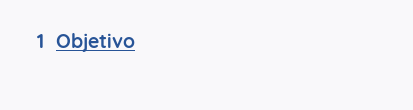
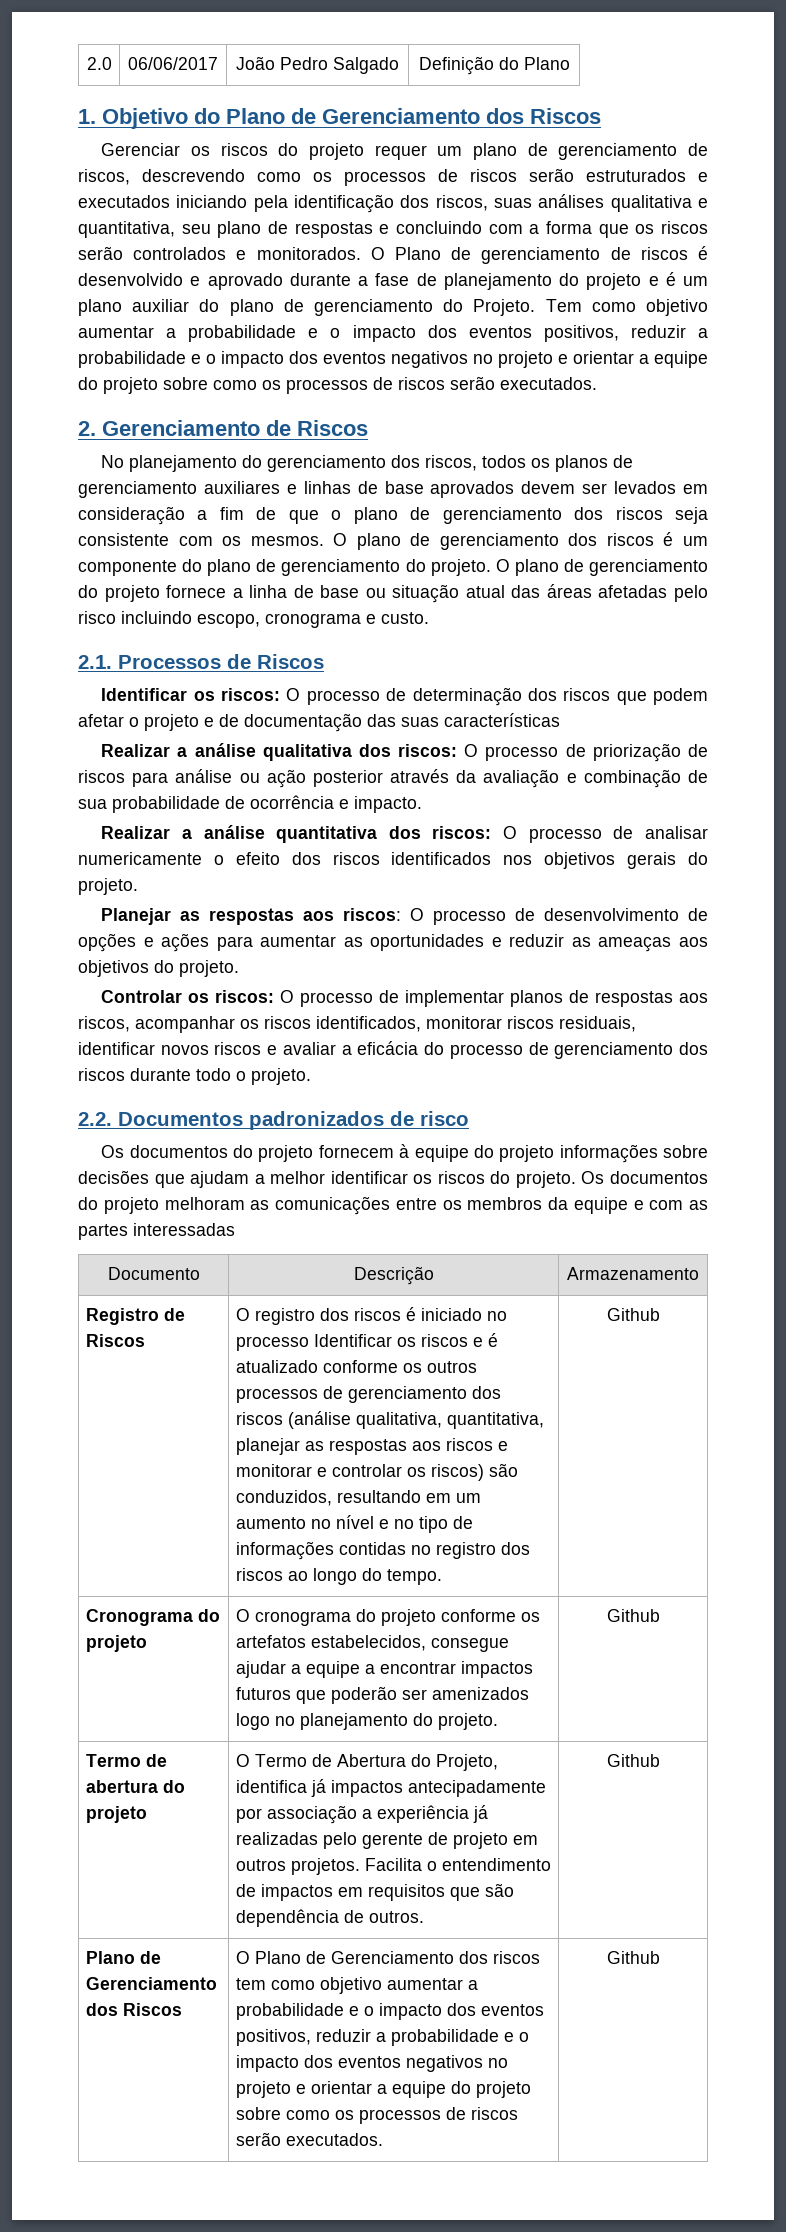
[37,33,135,52] 1 Objetivo -> [86,57,112,70] [128,57,218,70] [236,56,399,74] [418,56,570,75] [78,108,601,129] [101,143,708,160] [78,168,708,186] [78,194,708,213] [78,221,708,238] [78,246,708,264] [78,272,708,290] [78,299,708,316] [78,325,709,342] [78,351,708,368] [78,376,597,394] [78,420,368,436] [101,455,634,472] [78,481,708,498] [78,506,708,525] [78,532,708,550] [78,559,709,576] [78,584,709,603] [78,611,429,628] [78,654,324,669] [101,687,708,706] [78,713,560,732] [101,743,708,762] [78,769,708,788] [78,795,422,813] [101,825,709,843] [78,852,709,869] [78,878,138,895] [101,908,708,925] [78,933,708,952] [78,960,239,977] [101,990,708,1007] [78,1016,636,1033] [78,1041,709,1059] [78,1068,311,1085] [78,1111,469,1130] [101,1144,708,1163] [78,1170,708,1188] [78,1196,708,1215] [78,1223,235,1240] [107,1267,200,1280] [353,1266,434,1285] [567,1267,699,1280] [85,1308,185,1325] [85,1334,145,1347] [235,1307,507,1325] [235,1333,498,1351] [235,1360,477,1373] [235,1386,501,1403] [235,1411,544,1429] [235,1438,508,1455] [235,1463,518,1481] [235,1490,481,1506] [235,1515,473,1533] [235,1541,530,1560] [235,1568,442,1585] [606,1308,660,1321] [85,1609,220,1626] [85,1635,147,1652] [235,1609,540,1626] [235,1635,509,1652] [235,1661,533,1678] [235,1686,529,1704] [235,1713,498,1730] [606,1609,660,1622] [85,1754,167,1767] [85,1780,185,1793] [85,1806,147,1823] [235,1754,498,1771] [235,1779,546,1797] [235,1805,488,1824] [235,1832,538,1849] [235,1858,551,1875] [235,1883,514,1901] [235,1909,424,1927] [606,1754,660,1767] [85,1951,161,1964] [85,1977,217,1990] [85,2003,182,2016] [235,1951,540,1964] [235,1977,478,1994] [235,2003,544,2020] [235,2029,529,2046] [235,2055,508,2072] [235,2081,531,2098] [235,2107,518,2124] [235,2132,383,2146] [606,1951,660,1964] 2.0 | 06/06/2017 | João Pedro Salgado | Definição do Plano // 1. Objetivo do Plano de Gerenciamento dos Riscos // Gerenciar os riscos do projeto requer um plano de gerenciamento de riscos, descrevendo como os processos de riscos serão estruturados e executados iniciando pela identificação dos riscos, suas análises qualitativa e quantitativa, seu plano de respostas e concluindo com a forma que os riscos serão controlados e monitorados. O Plano de gerenciamento de riscos é desenvolvido e aprovado durante a fase de planejamento do projeto e é um plano auxiliar do plano de gerenciamento do Projeto. Tem como objetivo aumentar a probabilidade e o impacto dos eventos positivos, reduzir a probabilidade e o impacto dos eventos negativos no projeto e orientar a equipe do projeto sobre como os processos de riscos serão executados. // 2. Gerenciamento de Riscos // No planejamento do gerenciamento dos riscos, todos os planos de gerenciamento auxiliares e linhas de base aprovados devem ser levados em consideração a fim de que o plano de gerenciamento dos riscos seja consistente com os mesmos. O plano de gerenciamento dos riscos é um componente do plano de gerenciamento do projeto. O plano de gerenciamento do projeto fornece a linha de base ou situação atual das áreas afetadas pelo risco incluindo escopo, cronograma e custo. // 2.1. Processos de Riscos // Identificar os riscos: O processo de determinação dos riscos que podem afetar o projeto e de documentação das suas características // Realizar a análise qualitativa dos riscos: O processo de priorização de riscos para análise ou ação posterior através da avaliação e combinação de sua probabilidade de ocorrência e impacto. // Realizar a análise quantitativa dos riscos: O processo de analisar numericamente o efeito dos riscos identificados nos objetivos gerais do projeto. // Planejar as respostas aos riscos: O processo de desenvolvimento de opções e ações para aumentar as oportunidades e reduzir as ameaças aos objetivos do projeto. // Controlar os riscos: O processo de implementar planos de respostas aos riscos, acompanhar os riscos identificados, monitorar riscos residuais, identificar novos riscos e avaliar a eficácia do processo de gerenciamento dos riscos durante todo o projeto. // 2.2. Documentos padronizados de risco // Os documentos do projeto fornecem à equipe do projeto informações sobre decisões que ajudam a melhor identificar os riscos do projeto. Os documentos do projeto melhoram as comunicações entre os membros da equipe e com as partes interessadas // Documento | Descrição | Armazenamento // Registro de Riscos | O registro dos riscos é iniciado no processo Identificar os riscos e é atualizado conforme os outros processos de gerenciamento dos riscos (análise qualitativa, quantitativa, planejar as respostas aos riscos e monitorar e controlar os riscos) são conduzidos, resultando em um aumento no nível e no tipo de informações contidas no registro dos riscos ao longo do tempo. | Github // Cronograma do projeto | O cronograma do projeto conforme os artefatos estabelecidos, consegue ajudar a equipe a encontrar impactos futuros que poderão ser amenizados logo no planejamento do projeto. | Github // Termo de abertura do projeto | O Termo de Abertura do Projeto, identifica já impactos antecipadamente por associação a experiência já realizadas pelo gerente de projeto em outros projetos. Facilita o entendimento de impactos em requisitos que são dependência de outros. | Github // Plano de Gerenciamento dos Riscos | O Plano de Gerenciamento dos riscos tem como objetivo aumentar a probabilidade e o impacto dos eventos positivos, reduzir a probabilidade e o impacto dos eventos negativos no projeto e orientar a equipe do projeto sobre como os processos de riscos serão executados. | Github

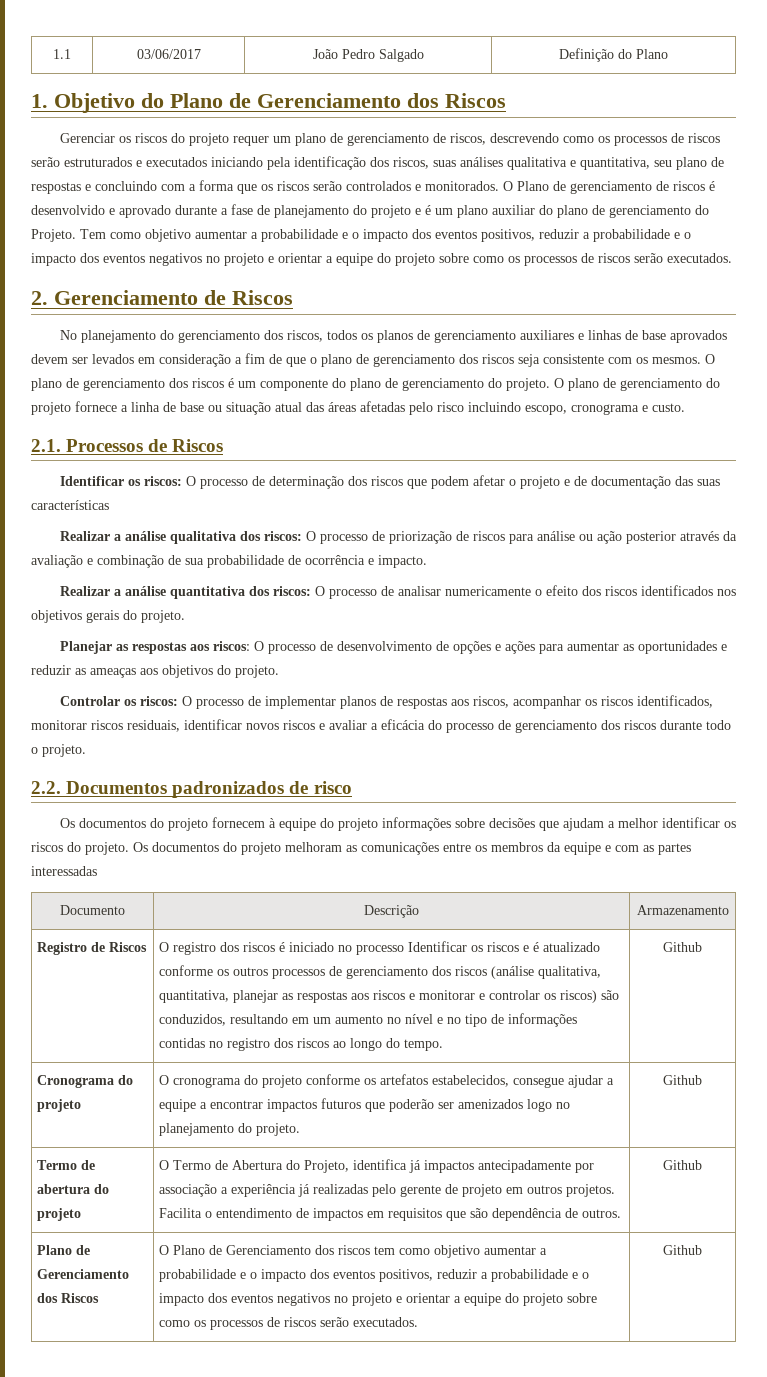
[86,57,112,70] [128,57,218,70] 2.0 | 06/06/2017 -> [53,49,71,59] [136,49,201,59] 1.1 | 03/06/2017

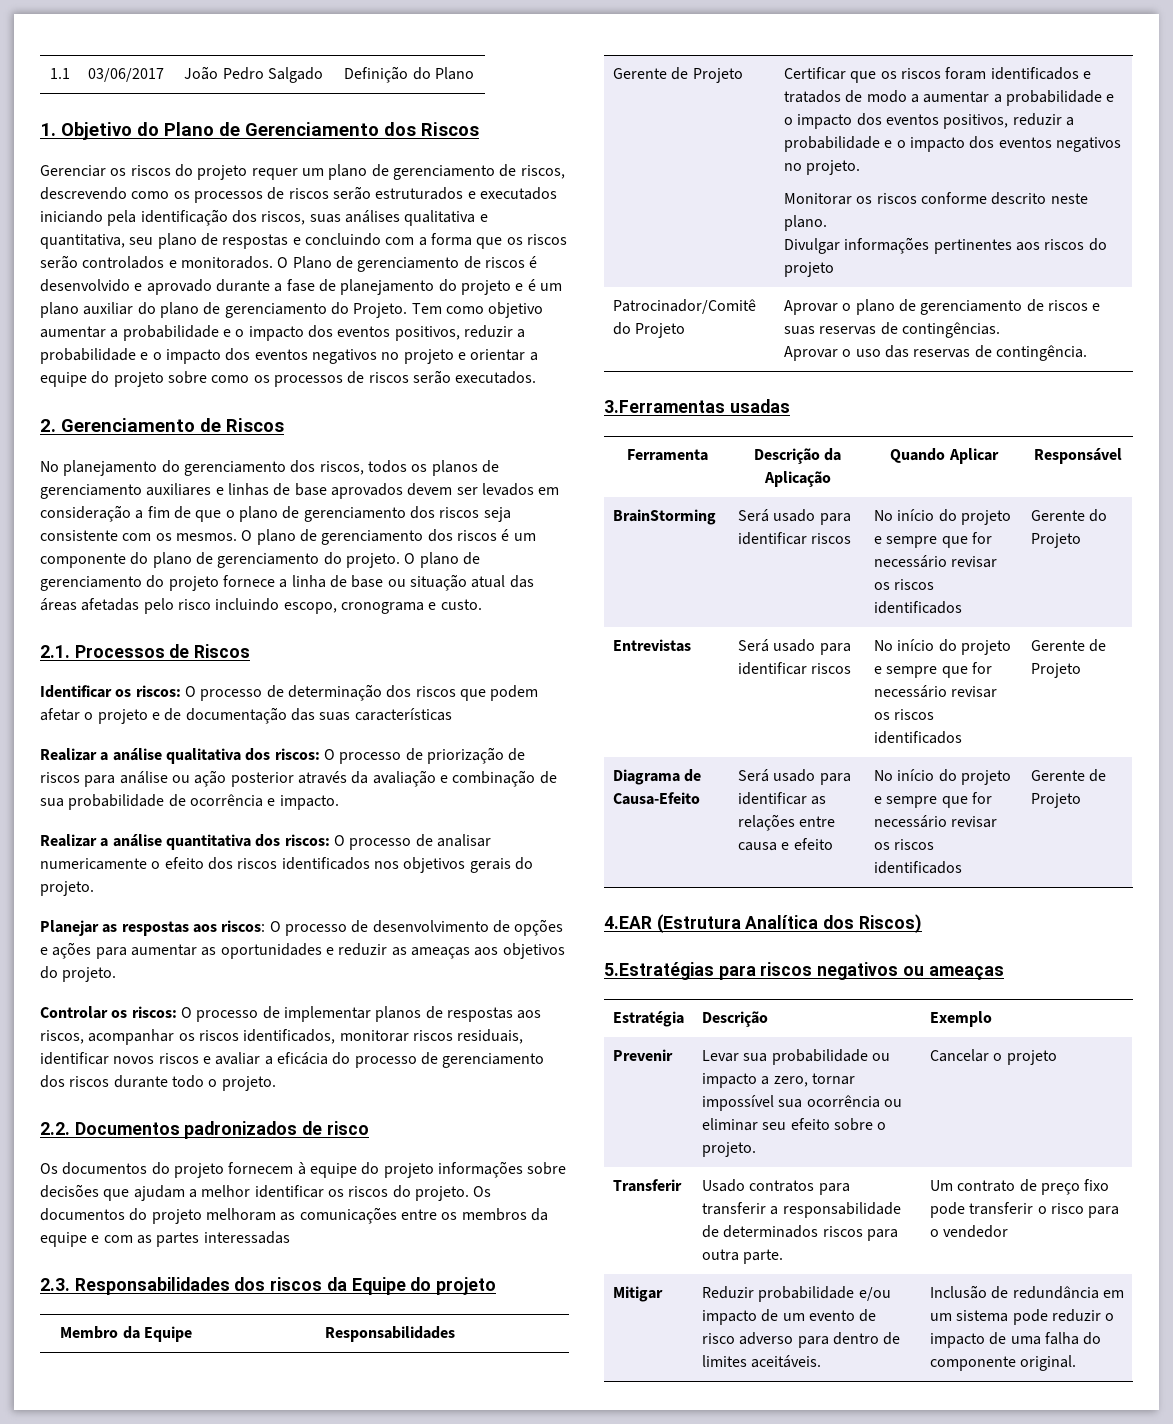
[60,905,125,915] [364,905,419,918] [636,905,729,915] [37,942,148,955] [159,941,601,955] [159,965,602,979] [159,990,620,1003] [159,1013,578,1027] [159,1038,444,1051] [663,942,702,952] [37,1075,134,1088] [37,1099,82,1112] [159,1074,615,1088] [159,1098,571,1112] [159,1123,301,1136] [663,1075,702,1085] [37,1160,96,1170] [37,1184,110,1194] [37,1208,82,1221] [159,1159,595,1173] [159,1184,616,1197] [159,1208,622,1221] [663,1160,702,1170] [37,1245,91,1255] [37,1269,130,1279] [37,1293,100,1303] [159,1245,481,1258] // Documento | Descrição | Armazenamento // Registro de Riscos | O registro dos riscos é iniciado no processo Identificar os riscos e é atualizado conforme os outros processos de gerenciamento dos riscos (análise qualitativa, quantitativa, planejar as respostas aos riscos e monitorar e controlar os riscos) são conduzidos, resultando em um aumento no nível e no tipo de informações contidas no registro dos riscos ao longo do tempo. | Github // Cronograma do projeto | O cronograma do projeto conforme os artefatos estabelecidos, consegue ajudar a equipe a encontrar impactos futuros que poderão ser amenizados logo no planejamento do projeto. | Github // Termo de abertura do projeto | O Termo de Abertura do Projeto, identifica já impactos antecipadamente por associação a experiência já realizadas pelo gerente de projeto em outros projetos. Facilita o entendimento de impactos em requisitos que são dependência de outros. | Github // Plano de Gerenciamento dos Riscos | O Plano de Gerenciamento dos riscos tem como objetivo -> [40,1277,497,1295] [60,1326,192,1342] [325,1326,455,1342] [612,67,743,83] [783,67,1091,83] [783,90,919,103] // 2.3. Responsabilidades dos riscos da Equipe do projeto // Membro da Equipe | Responsabilidades // Gerente de Projeto | Certificar que os riscos foram identificados e tratados de modo a
[352,1293,598,1306] [159,1317,419,1330] [663,1245,702,1255] projeto e orientar a equipe do projeto sobre como os processos de riscos serão executados. | Github -> [806,160,861,175] [783,192,1088,205] [783,215,827,231] [783,237,1107,254] [783,262,834,277] [612,299,756,314] [612,322,686,338] [783,299,1101,315] [783,322,1000,338] [783,345,1087,361] [604,399,790,413] [626,449,708,461] [753,448,842,464] [763,471,831,487] [890,448,999,464] [1033,448,1122,464] [612,509,716,525] [737,509,851,525] [737,532,852,545] [873,509,1011,525] [873,532,992,548] [873,555,998,568] [873,579,935,590] [873,601,962,614] [1030,509,1108,522] [1030,533,1081,548] [612,639,691,652] [737,639,851,655] [737,662,852,675] [873,639,1011,655] [873,662,992,678] [873,685,998,698] [873,709,935,720] [873,731,962,744] [1030,639,1107,652] [1030,663,1081,678] [612,769,702,785] [612,792,700,805] [737,769,851,785] [737,792,827,805] [737,814,836,831] [737,838,833,851] [873,769,1011,785] [873,792,992,808] [873,815,998,828] [873,839,935,850] [873,861,962,874] [1030,769,1107,782] [1030,793,1081,808] [604,914,922,933] [604,962,1004,980] [612,1011,684,1027] [701,1011,768,1027] [929,1011,992,1027] [612,1049,673,1061] [701,1049,890,1065] [701,1073,855,1088] [701,1095,902,1111] [701,1118,887,1131] [701,1142,756,1157] [929,1049,1057,1065] [612,1179,682,1192] [701,1179,850,1195] [701,1202,901,1218] [701,1225,898,1241] [701,1249,784,1264] [929,1179,1110,1195] [929,1202,1120,1218] [929,1225,1009,1238] [612,1286,663,1302] [701,1286,891,1302] [701,1309,877,1325] [701,1332,901,1348] [701,1355,822,1368] [929,1285,1124,1299] [929,1309,1115,1325] [929,1332,1102,1348] [929,1355,1077,1371] projeto. // Monitorar os riscos conforme descrito neste plano. // Divulgar informações pertinentes aos riscos do projeto // Patrocinador/Comitê do Projeto | Aprovar o plano de gerenciamento de riscos e suas reservas de contingências. // Aprovar o uso das reservas de contingência. // 3.Ferramentas usadas // Ferramenta | Descrição da Aplicação | Quando Aplicar | Responsável // BrainStorming | Será usado para identificar riscos | No início do projeto e sempre que for necessário revisar os riscos identificados | Gerente do Projeto // Entrevistas | Será usado para identificar riscos | No início do projeto e sempre que for necessário revisar os riscos identificados | Gerente de Projeto // Diagrama de Causa-Efeito | Será usado para identificar as relações entre causa e efeito | No início do projeto e sempre que for necessário revisar os riscos identificados | Gerente de Projeto // 4.EAR (Estrutura Analítica dos Riscos) // 5.Estratégias para riscos negativos ou ameaças // Estratégia | Descrição | Exemplo // Prevenir | Levar sua probabilidade ou impacto a zero, tornar impossível sua ocorrência ou eliminar seu efeito sobre o projeto. | Cancelar o projeto // Transferir | Usado contratos para transferir a responsabilidade de determinados riscos para outra parte. | Um contrato de preço fixo pode transferir o risco para o vendedor // Mitigar | Reduzir probabilidade e/ou impacto de um evento de risco adverso para dentro de limites aceitáveis. | Inclusão de redundância em um sistema pode reduzir o impacto de uma falha do componente original.

